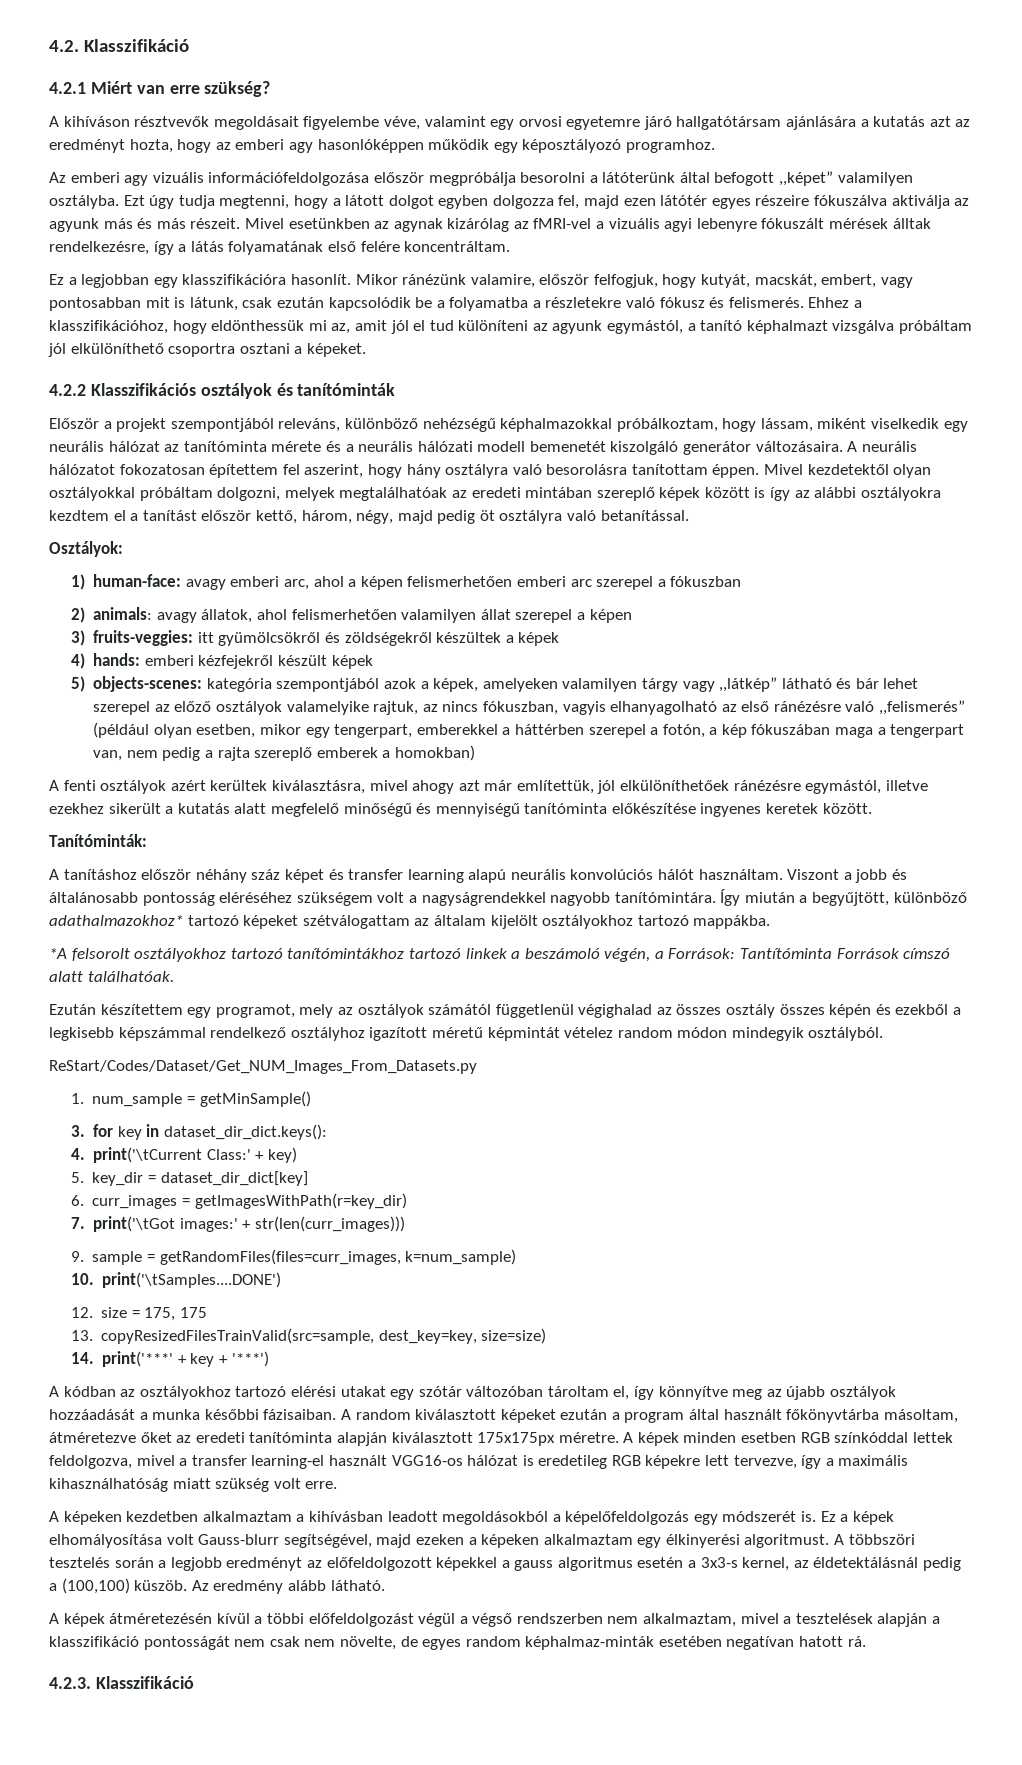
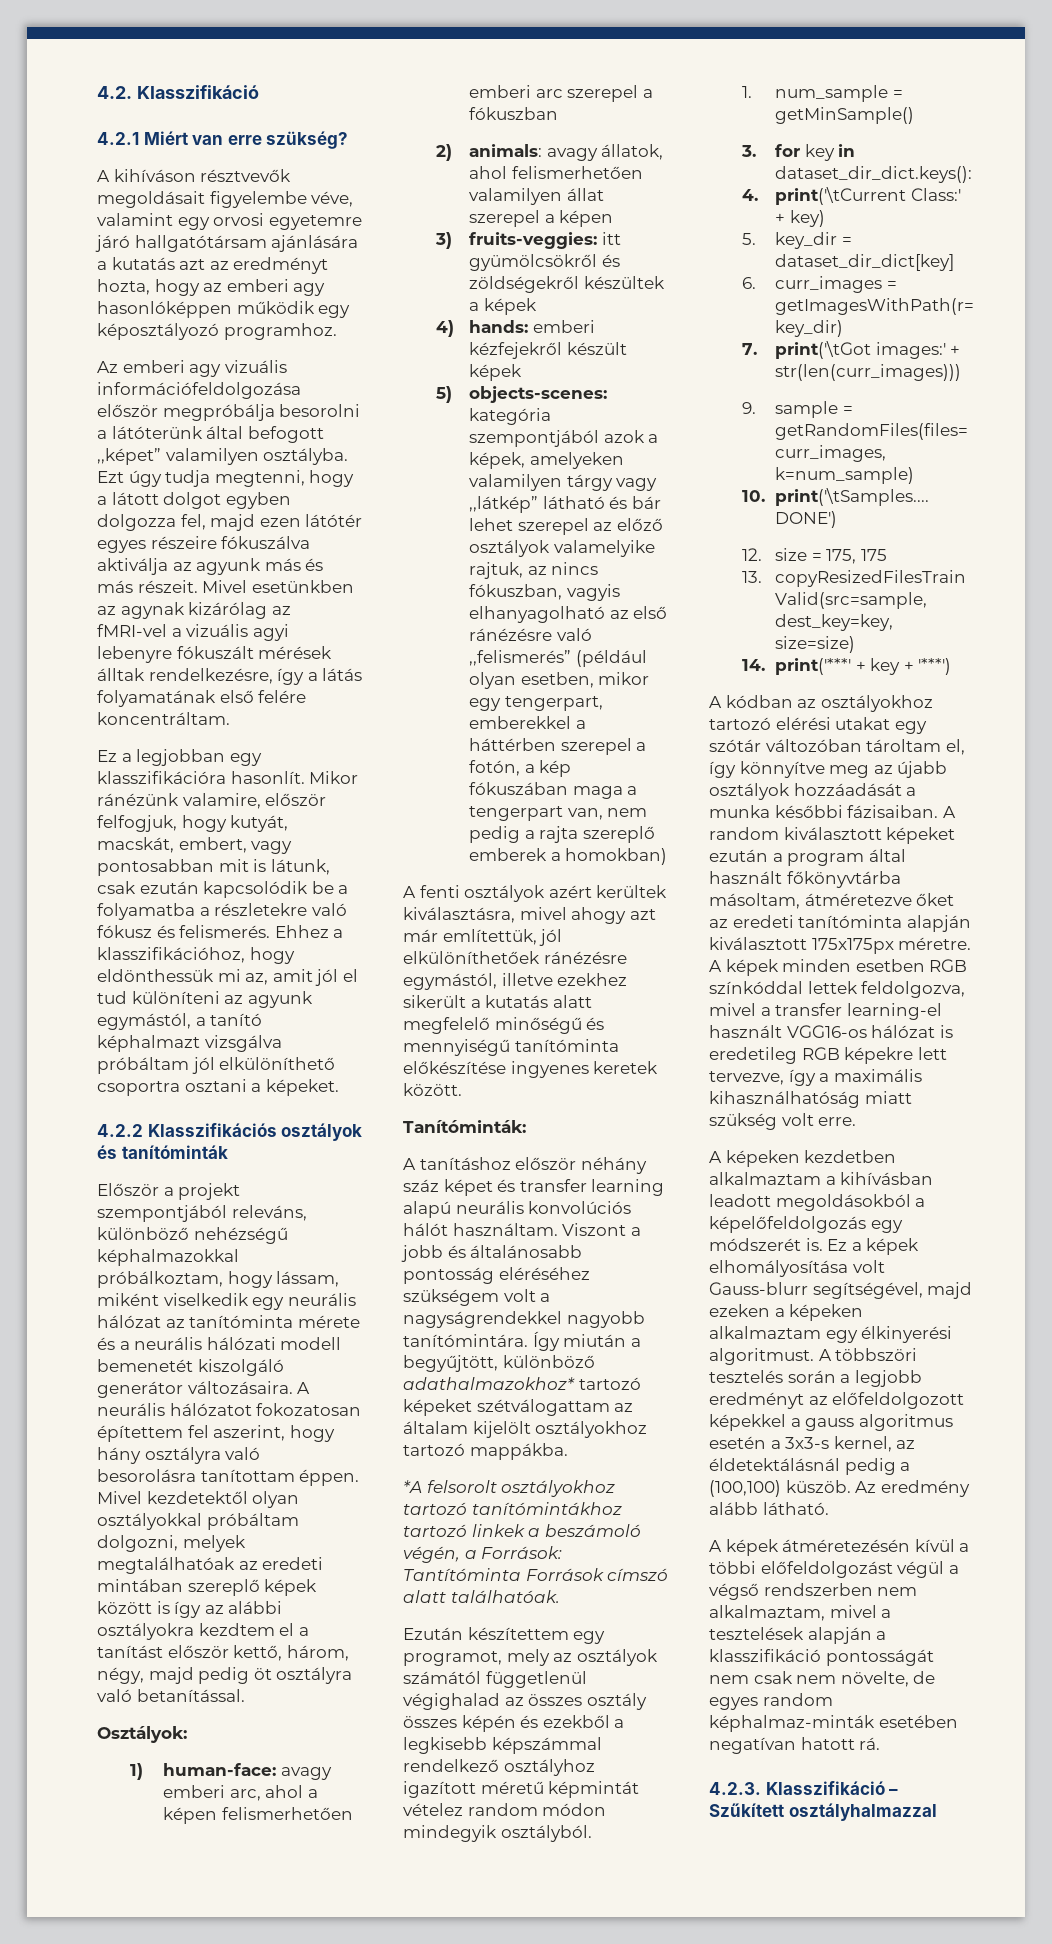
[49,1060,477,1074] // ReStart/Codes/Dataset/Get_NUM_Images_From_Datasets.py -> (592, 1833) none
(194, 1682) none -> [889,1789,899,1795] [709,1803,937,1821] – Szűkített osztályhalmazzal

